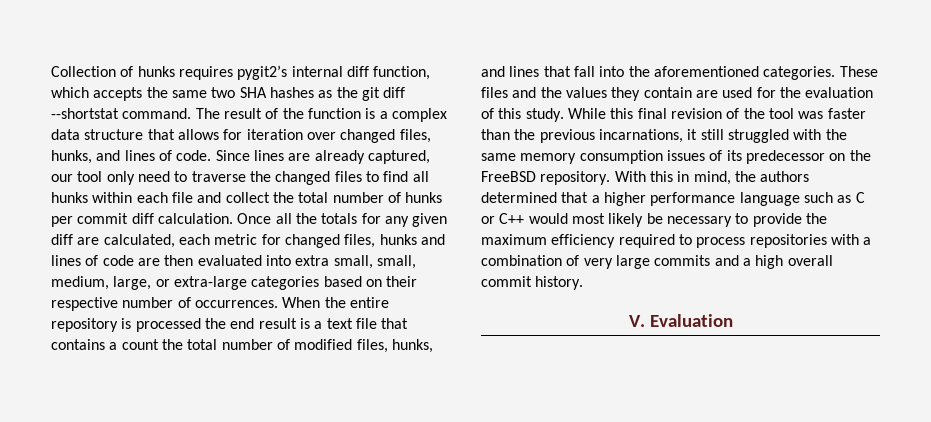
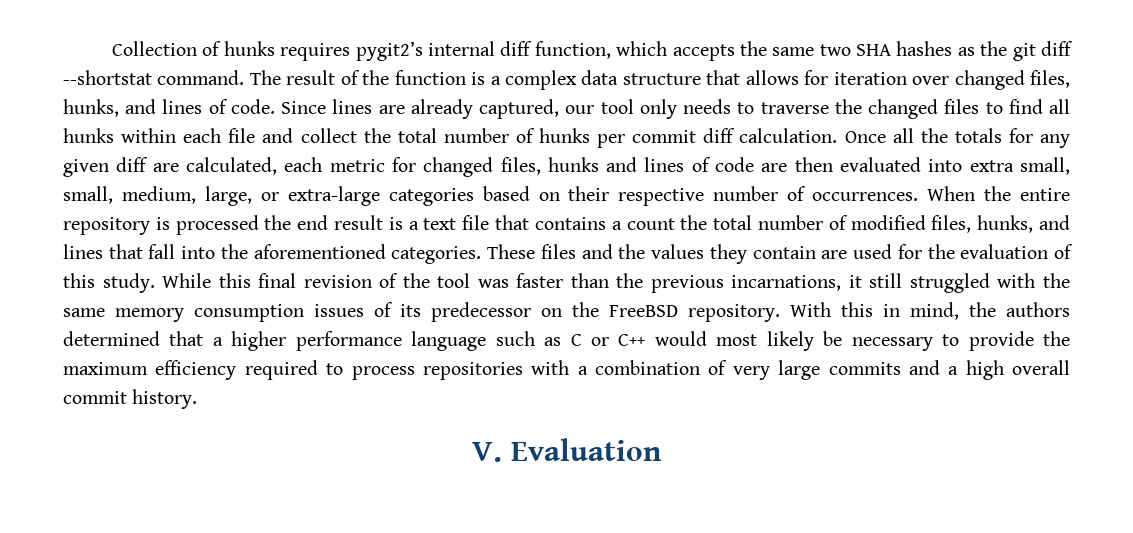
[137,171,170,182] need -> [683,99,732,114] needs

